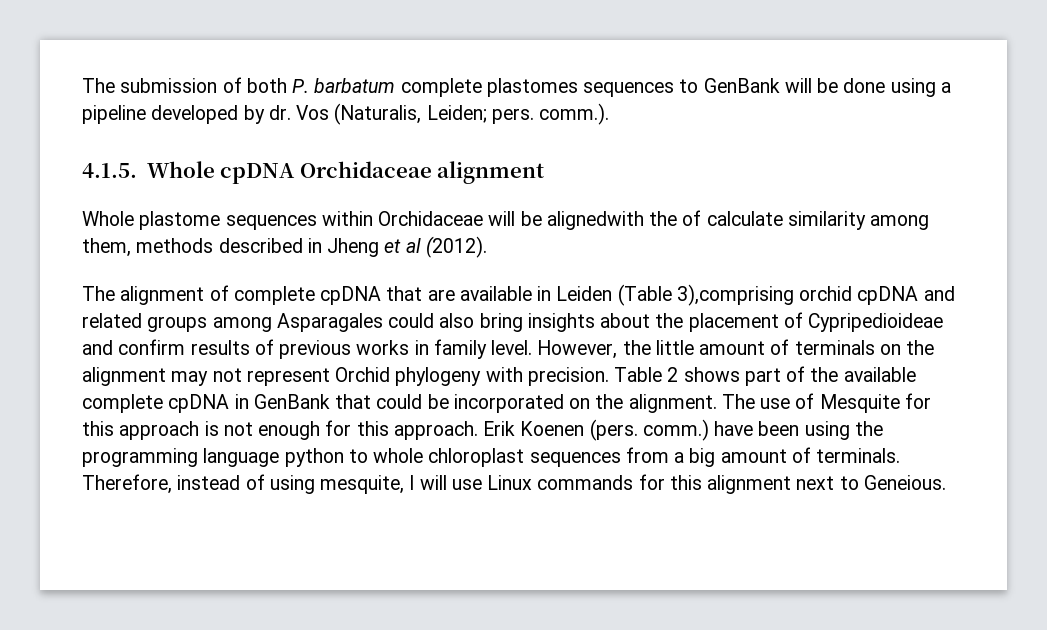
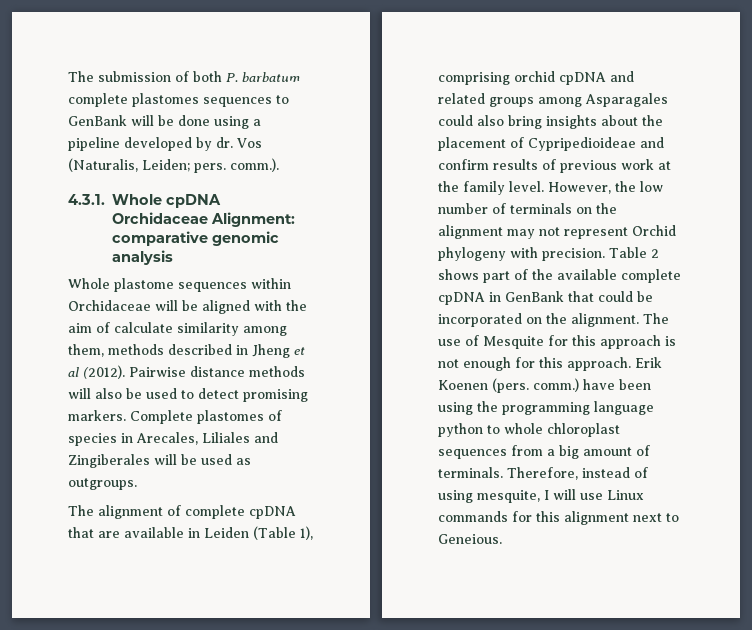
[82,163,137,178] 4.1.5. -> [68,194,105,205] 4.3.1.
[437,161,545,184] alignment -> [211,212,295,227] [112,231,279,246] [112,250,173,265] Alignment: comparative genomic analysis
[546,211,678,230] alignedwith the -> [202,300,307,314] [68,323,92,333] aligned with the aim
(487, 247) none -> [129,366,305,377] [68,388,308,402] [68,410,282,424] [68,432,278,446] [68,454,251,468] [68,478,137,490] Pairwise distance methods will also be used to detect promising markers. Complete plastomes of species in Arecales, Liliales and Zingiberales will be used as outgroups.
[676,284,794,306] 3),comprising -> [300,526,313,540] [438,72,510,85] 1), comprising
[356,340,429,355] works in -> [621,159,671,170] [438,181,459,192] work at the
[655,340,766,355] little amount -> [640,181,663,192] [438,203,488,214] low number

